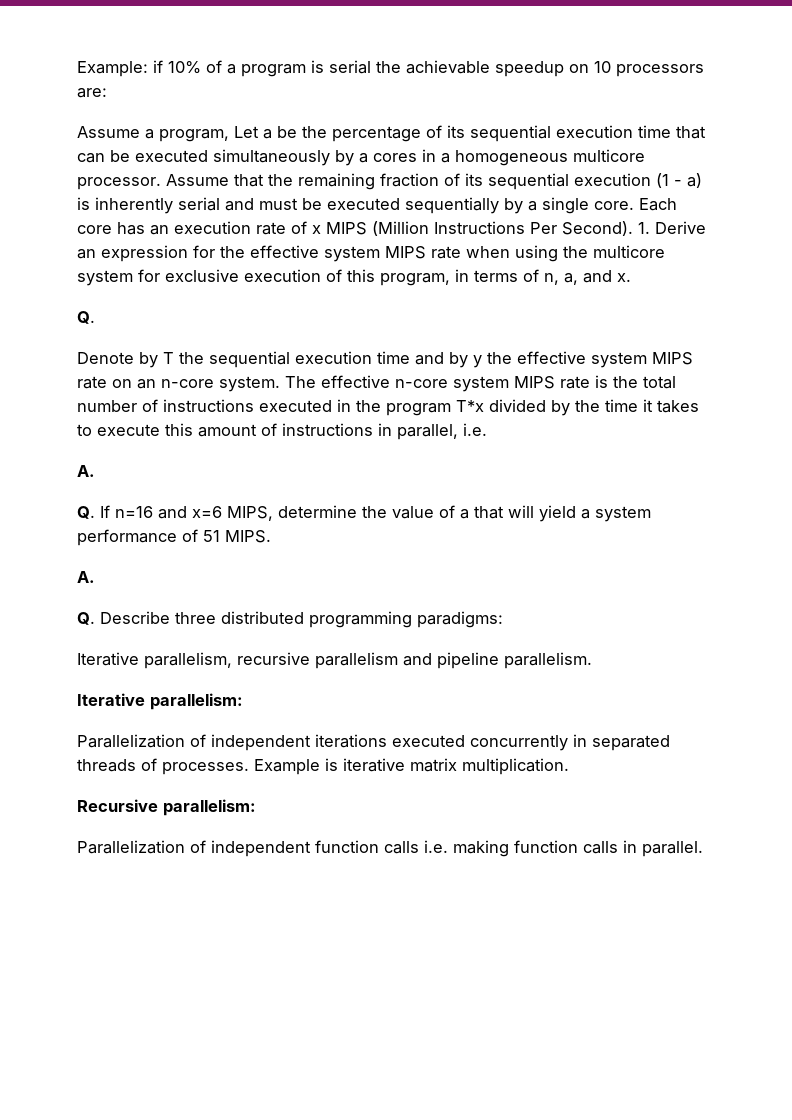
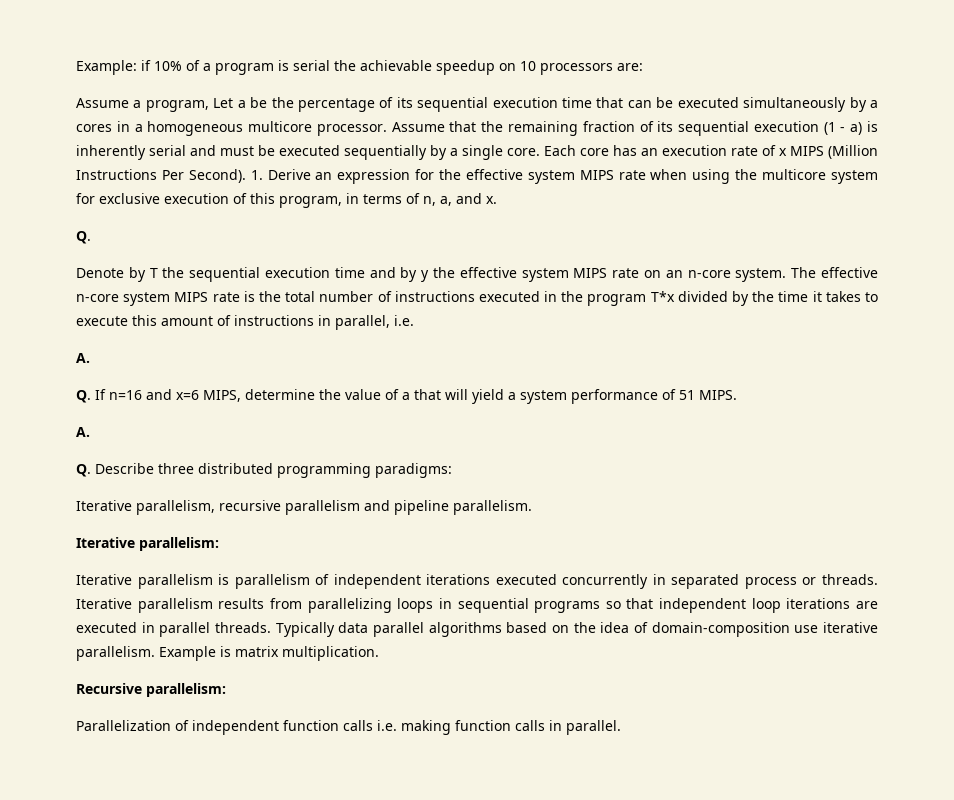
[77,734,185,748] Parallelization -> [76,574,310,589] Iterative parallelism is parallelism
[77,758,249,775] threads of processes. -> [744,574,879,589] [76,598,878,613] [76,622,878,637] [76,646,155,661] process or threads. Iterative parallelism results from parallelizing loops in sequential programs so that independent loop iterations are executed in parallel threads. Typically data parallel algorithms based on the idea of domain-composition use iterative parallelism.
[343,758,405,772] iterative -> (231, 651) none

